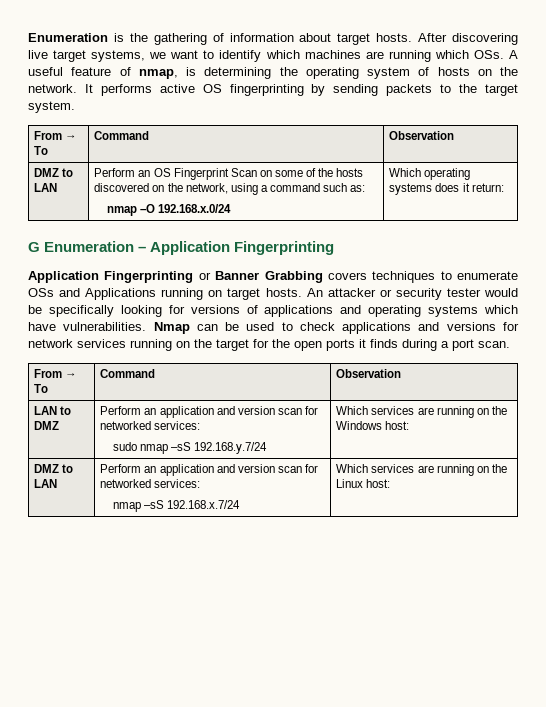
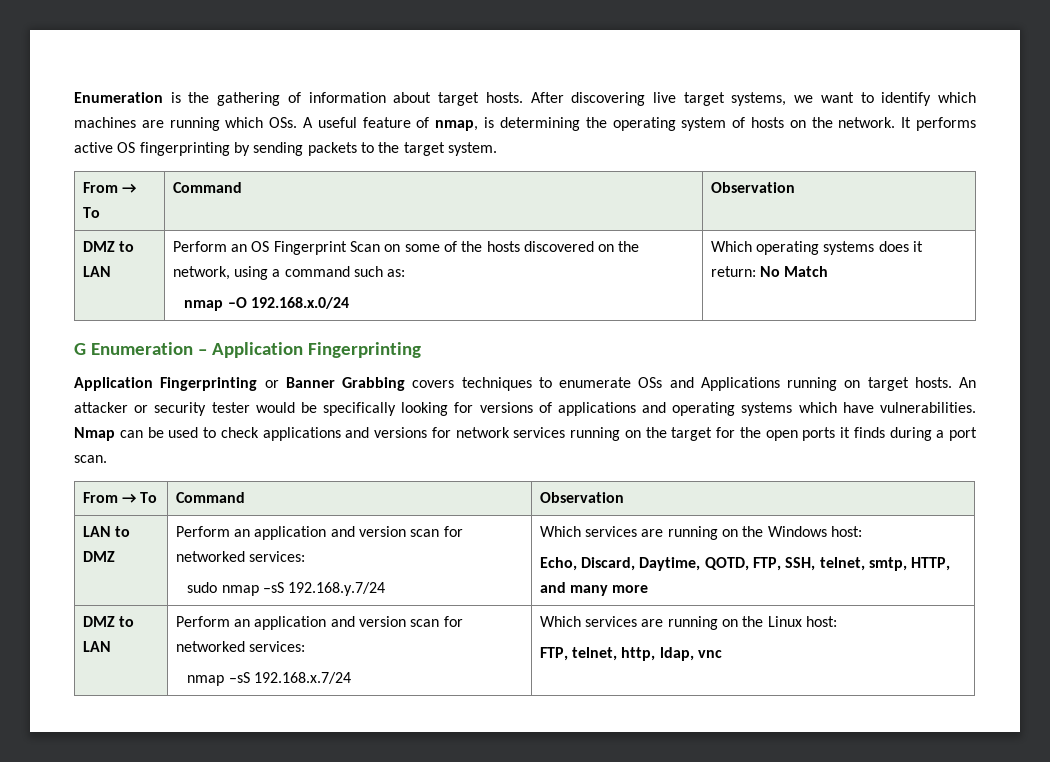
(504, 187) none -> [759,266,829,277] No Match
(410, 425) none -> [539,557,951,571] [539,582,649,596] // Echo, Discard, Daytime, QOTD, FTP, SSH, telnet, smtp, HTTP, and many more
(391, 483) none -> [539,647,722,661] // FTP, telnet, http, ldap, vnc

